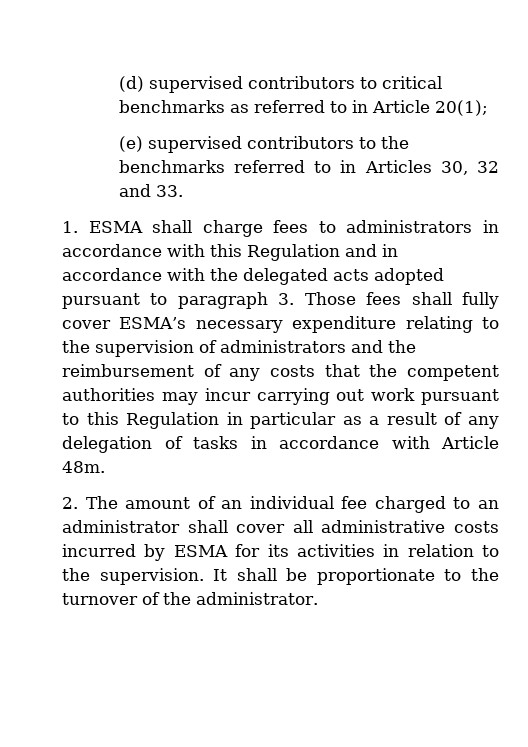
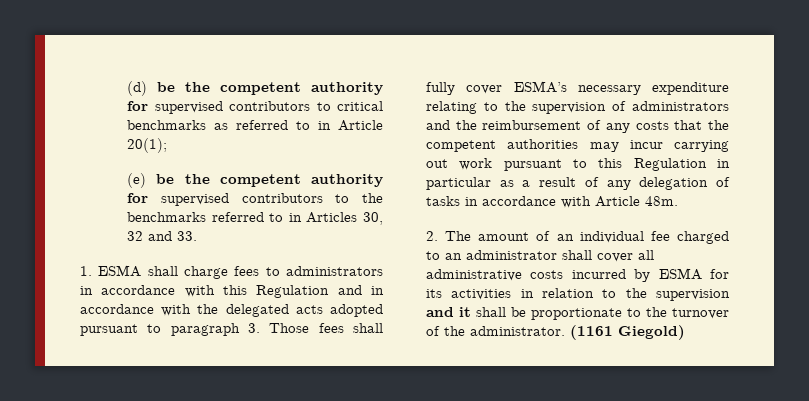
(144, 84) none -> [157,82,383,95] [127,101,149,111] be the competent authority for
(143, 144) none -> [156,174,383,187] [127,193,149,203] be the competent authority for
[99,568,228,585] supervision. It -> [656,289,730,301] [426,307,471,317] supervision and it
(318, 598) none -> [570,325,685,340] (1161 Giegold)

